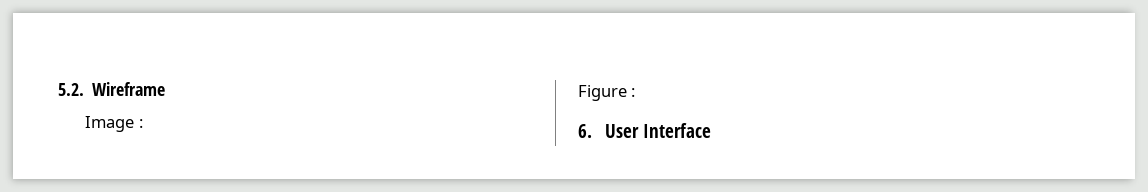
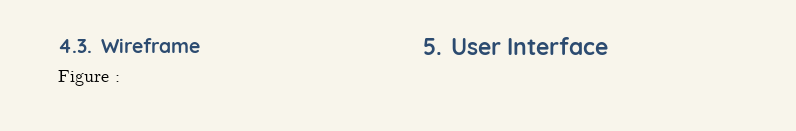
[58,83,84,96] 5.2. -> [58,39,92,53] 4.3.
[85,116,143,132] // Image : -> (200, 45) none
[578,124,592,138] 6. -> [423,38,442,55] 5.

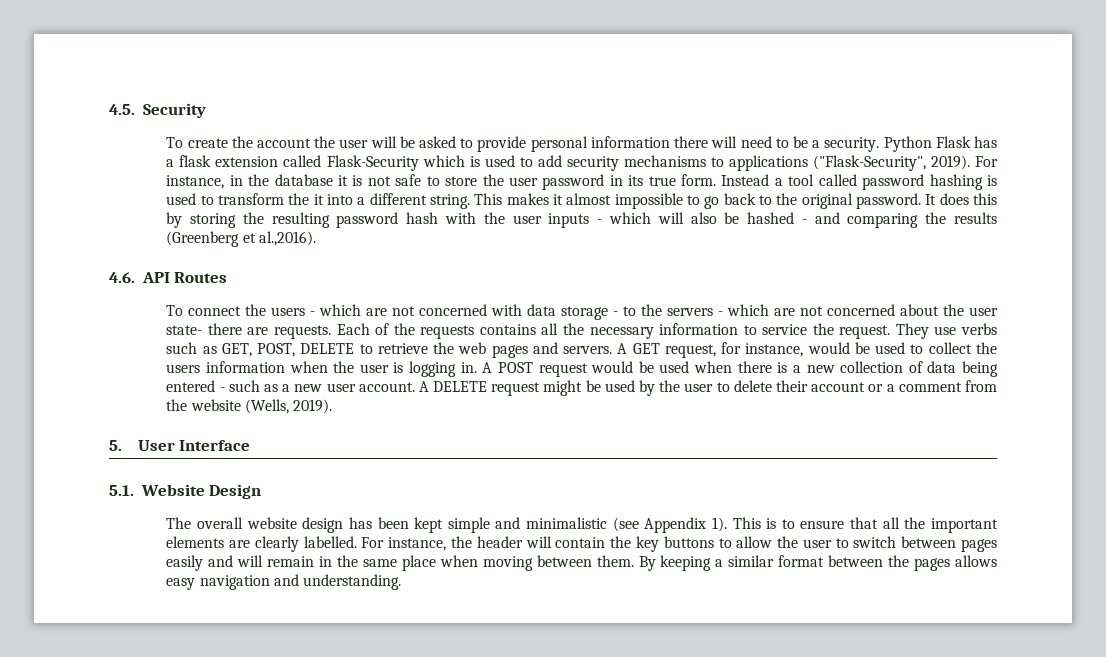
[58,38,200,53] [58,70,120,86] [423,37,608,55] 4.3. Wireframe // Figure : // 5. User Interface -> [109,103,206,118] [166,136,998,152] [166,155,998,171] [166,174,997,190] [166,193,997,209] [166,212,997,228] [166,231,316,247] [109,272,228,283] [166,304,998,320] [166,323,998,339] [166,342,998,358] [166,361,999,377] [166,380,998,396] [166,399,332,414] [109,440,251,451] [109,484,262,499] [166,517,998,533] [166,536,997,552] [166,555,997,571] [166,574,401,590] 4.5. Security // To create the account the user will be asked to provide personal information there will need to be a security. Python Flask has a flask extension called Flask-Security which is used to add security mechanisms to applications ("Flask-Security", 2019). For instance, in the database it is not safe to store the user password in its true form. Instead a tool called password hashing is used to transform the it into a different string. This makes it almost impossible to go back to the original password. It does this by storing the resulting password hash with the user inputs - which will also be hashed - and comparing the results (Greenberg et al.,2016). // 4.6. API Routes // To connect the users - which are not concerned with data storage - to the servers - which are not concerned about the user state- there are requests. Each of the requests contains all the necessary information to service the request. They use verbs such as GET, POST, DELETE to retrieve the web pages and servers. A GET request, for instance, would be used to collect the users information when the user is logging in. A POST request would be used when there is a new collection of data being entered - such as a new user account. A DELETE request might be used by the user to delete their account or a comment from the website (Wells, 2019). // 5. User Interface // 5.1. Website Design // The overall website design has been kept simple and minimalistic (see Appendix 1). This is to ensure that all the important elements are clearly labelled. For instance, the header will contain the key buttons to allow the user to switch between pages easily and will remain in the same place when moving between them. By keeping a similar format between the pages allows easy navigation and understanding.

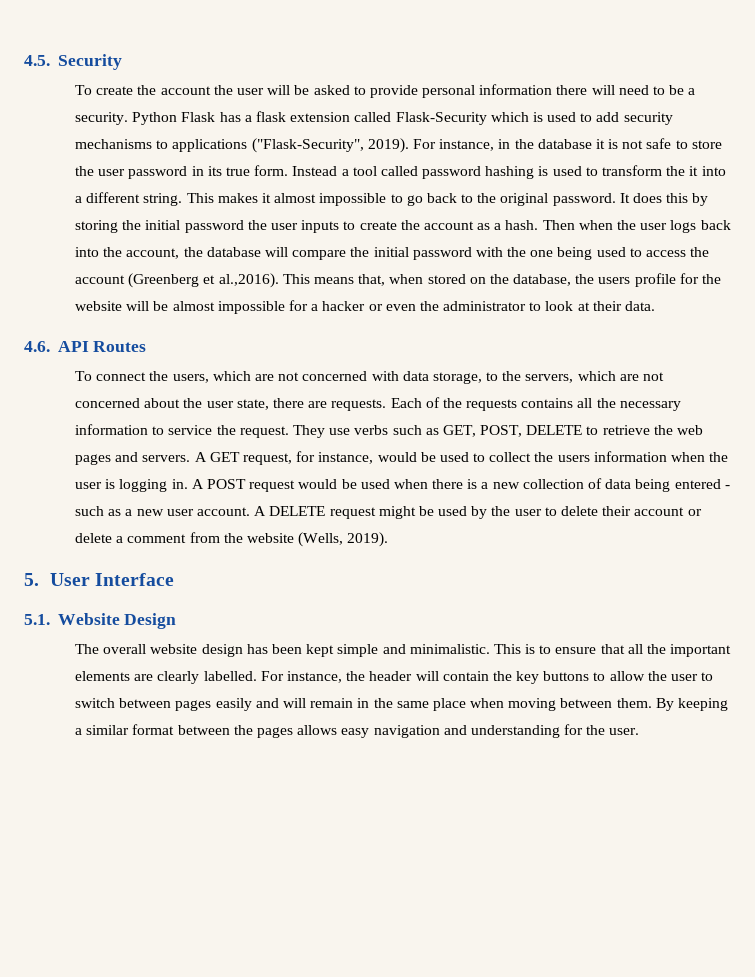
[271,212,997,228] [166,231,316,247] resulting password hash with the user inputs - which will also be hashed - and comparing the results (Greenberg et al.,2016). -> [145,220,731,233] [75,247,710,260] [75,273,721,288] [75,300,655,314] initial password the user inputs to create the account as a hash. Then when the user logs back into the account, the database will compare the initial password with the one being used to access the account (Greenberg et al.,2016). This means that, when stored on the database, the users profile for the website will be almost impossible for a hacker or even the administrator to look at their data.
[271,307,316,316] users - -> [172,374,209,383] users,
[561,304,724,320] storage - to the servers - -> [432,371,574,384] storage, to the servers,
[166,325,203,335] state- -> [236,399,269,410] state,
(884, 388) none -> [75,533,113,543] delete
[526,517,727,533] minimalistic (see Appendix 1). -> [409,644,490,654] minimalistic.
[302,574,401,590] understanding. -> [470,724,640,738] understanding for the user.

